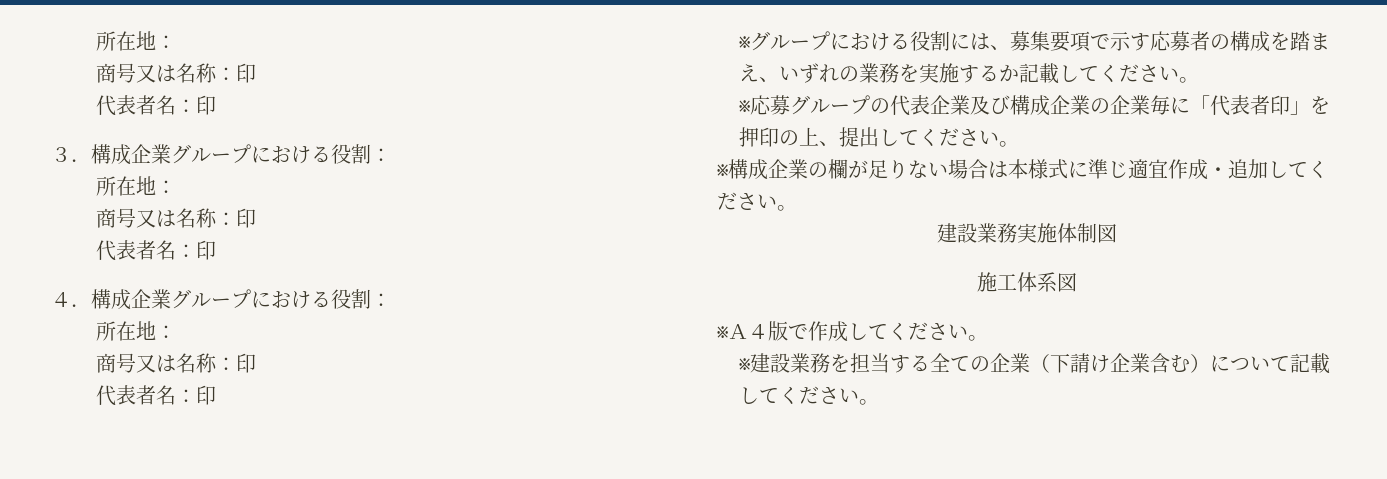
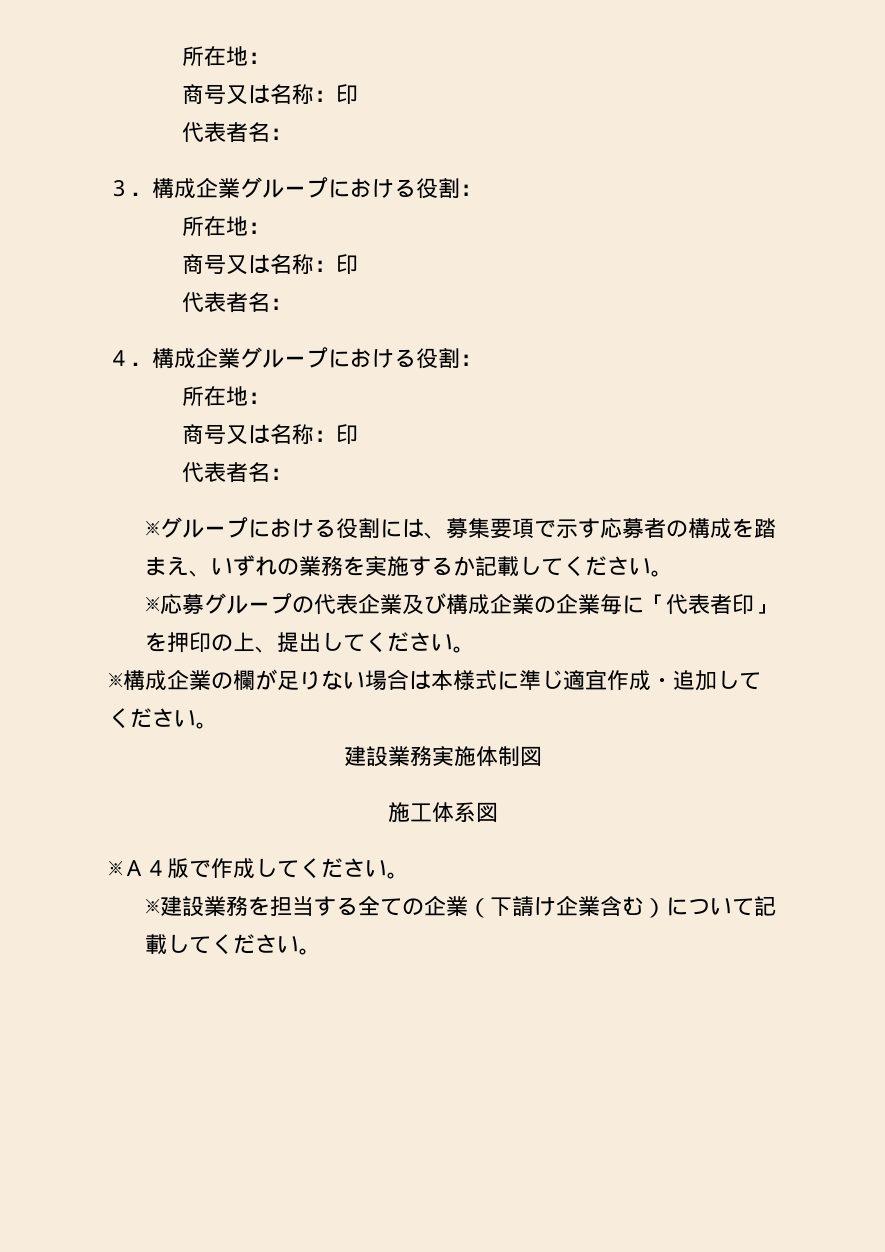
[95,31,176,51] [95,63,256,83] [95,95,216,116] 所在地： // 商号又は名称：印 // 代表者名：印 -> [182,46,271,66] [182,84,359,105] [182,122,293,143] 所在地： // 商号又は名称：印 // 代表者名：
[195,240,216,260] 印 -> (293, 304) none
[195,385,216,405] 印 -> (293, 474) none

